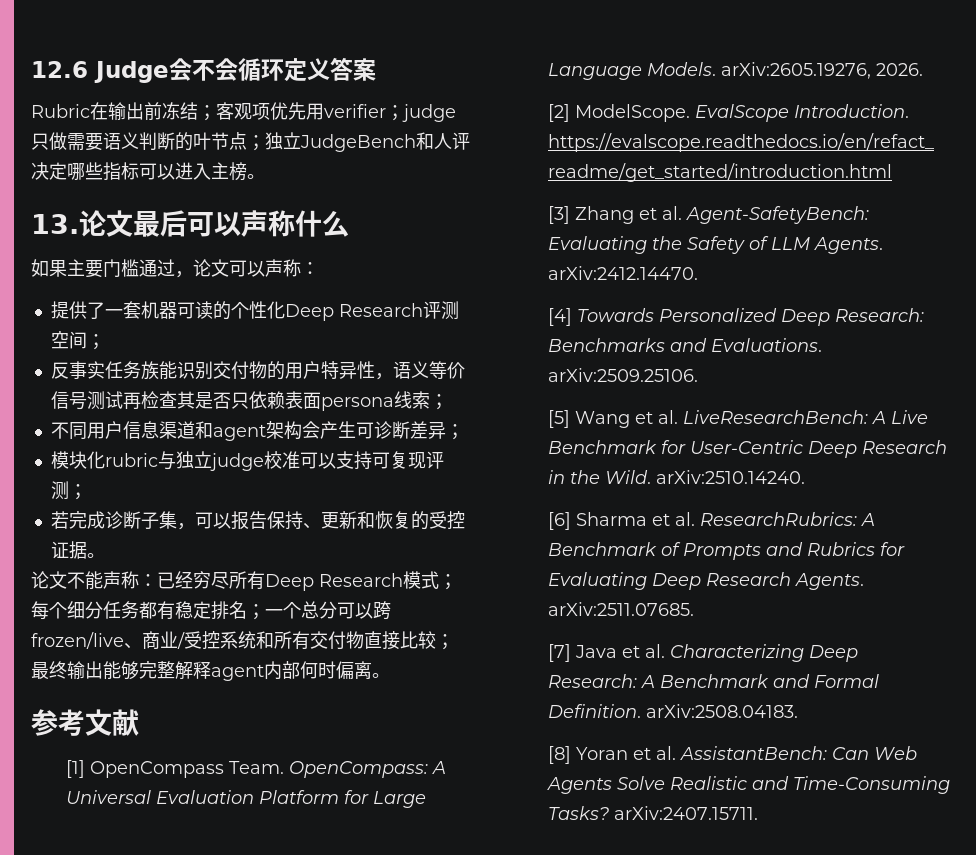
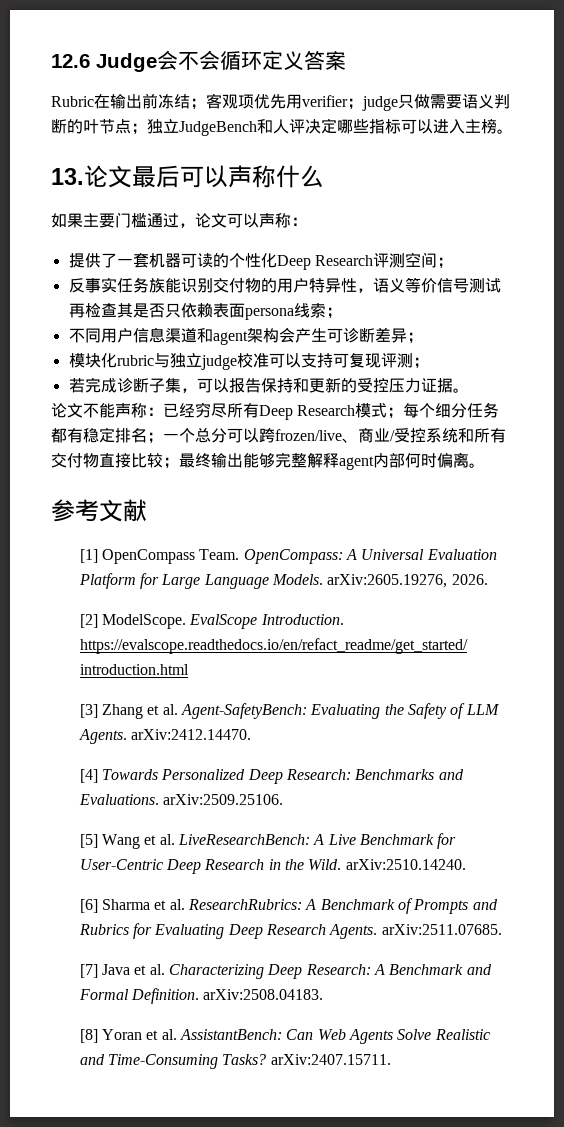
[302,511,465,530] 、更新和恢复的受控 -> [292,377,421,393] 和更新的受控压力

